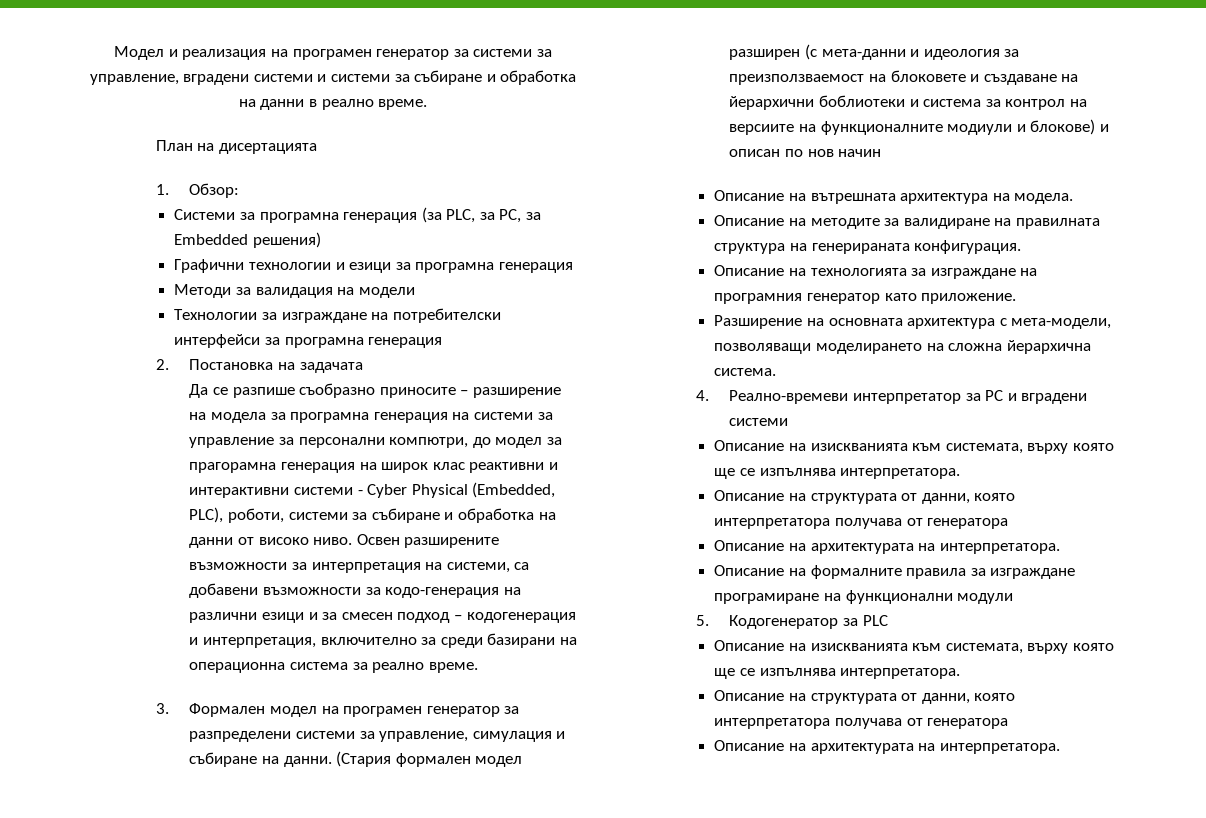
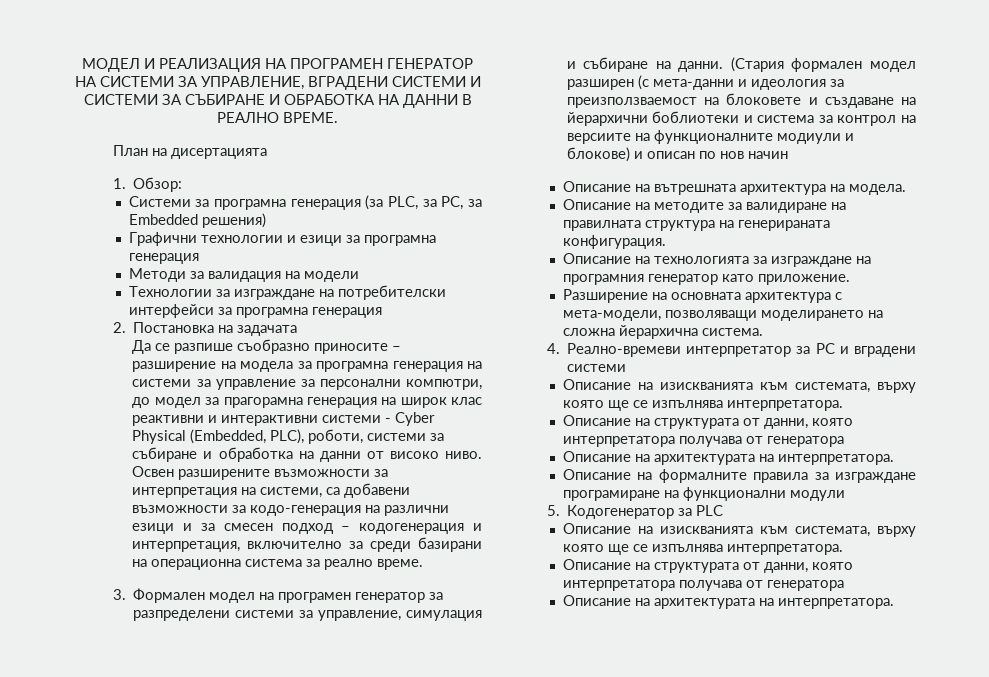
[114,46,552,60] [89,70,577,85] [238,99,428,110] Модел и реализация на програмен генератор за системи за управление, вградени системи и системи за събиране и обработка на данни в реално време. -> [82,58,473,72] [74,76,481,90] [83,94,472,108] [217,112,338,123] МОДЕЛ И РЕАЛИЗАЦИЯ НА ПРОГРАМЕН ГЕНЕРАТОР НА СИСТЕМИ ЗА УПРАВЛЕНИЕ, ВГРАДЕНИ СИСТЕМИ И СИСТЕМИ ЗА СЪБИРАНЕ И ОБРАБОТКА НА ДАННИ В РЕАЛНО ВРЕМЕ.

